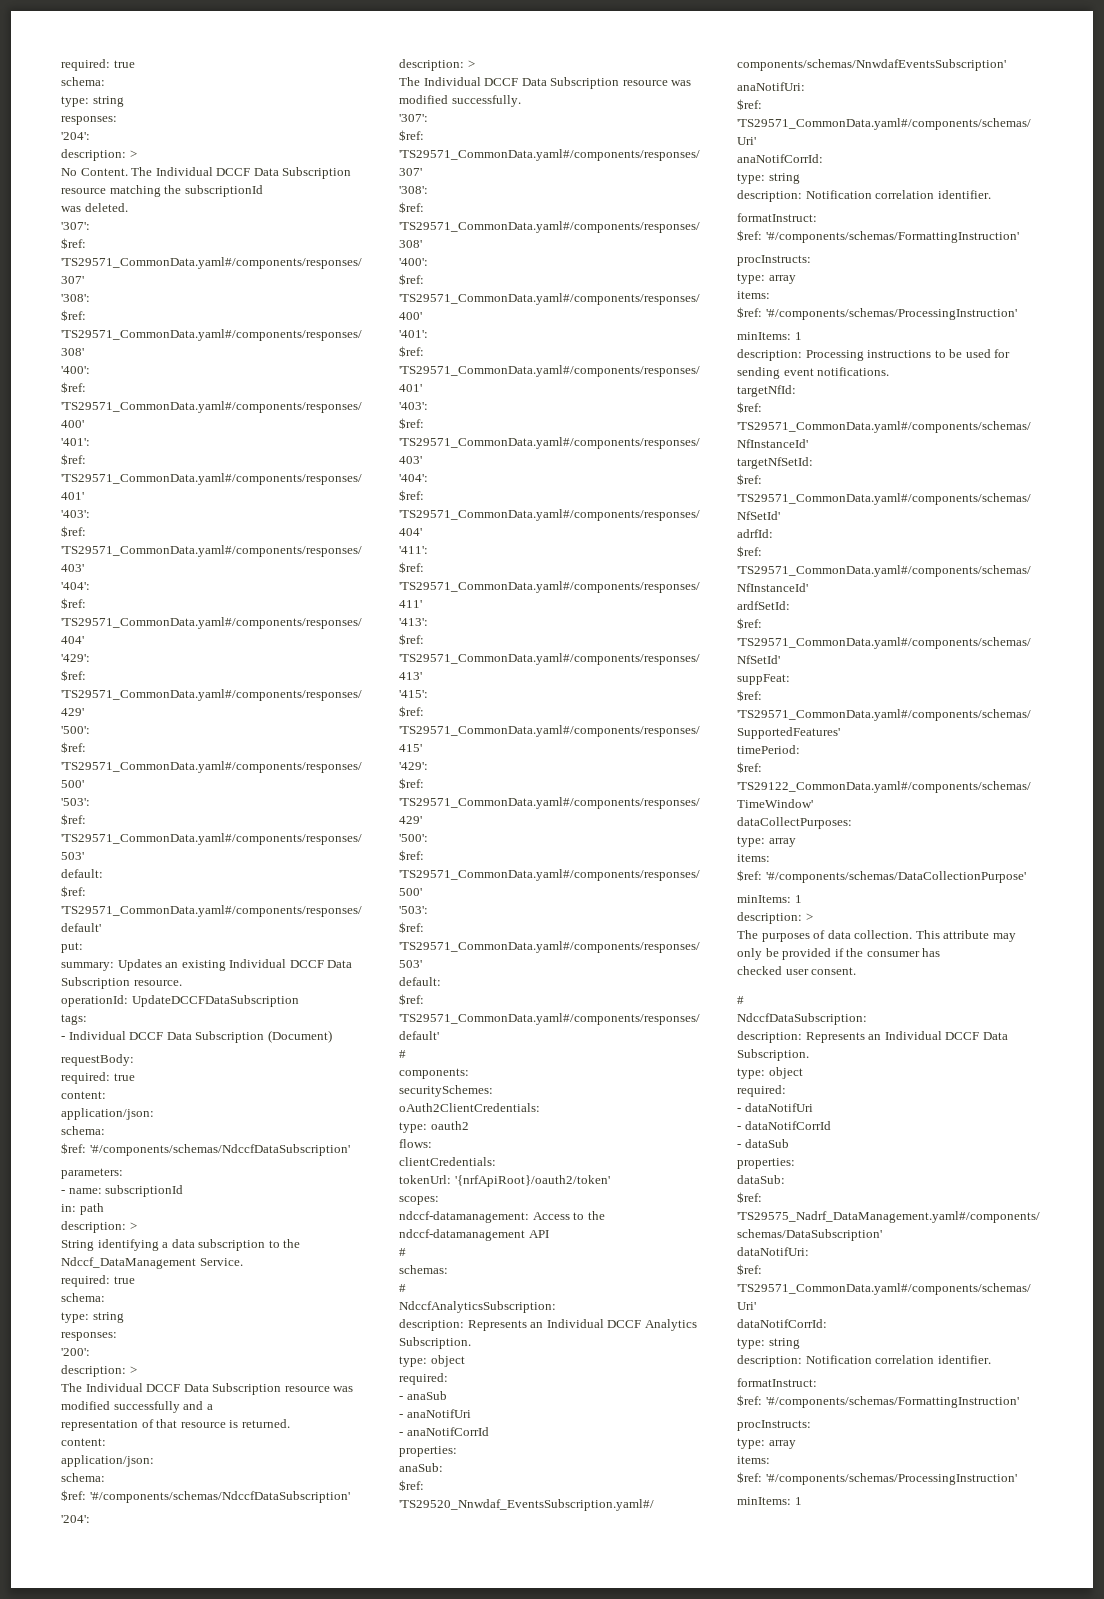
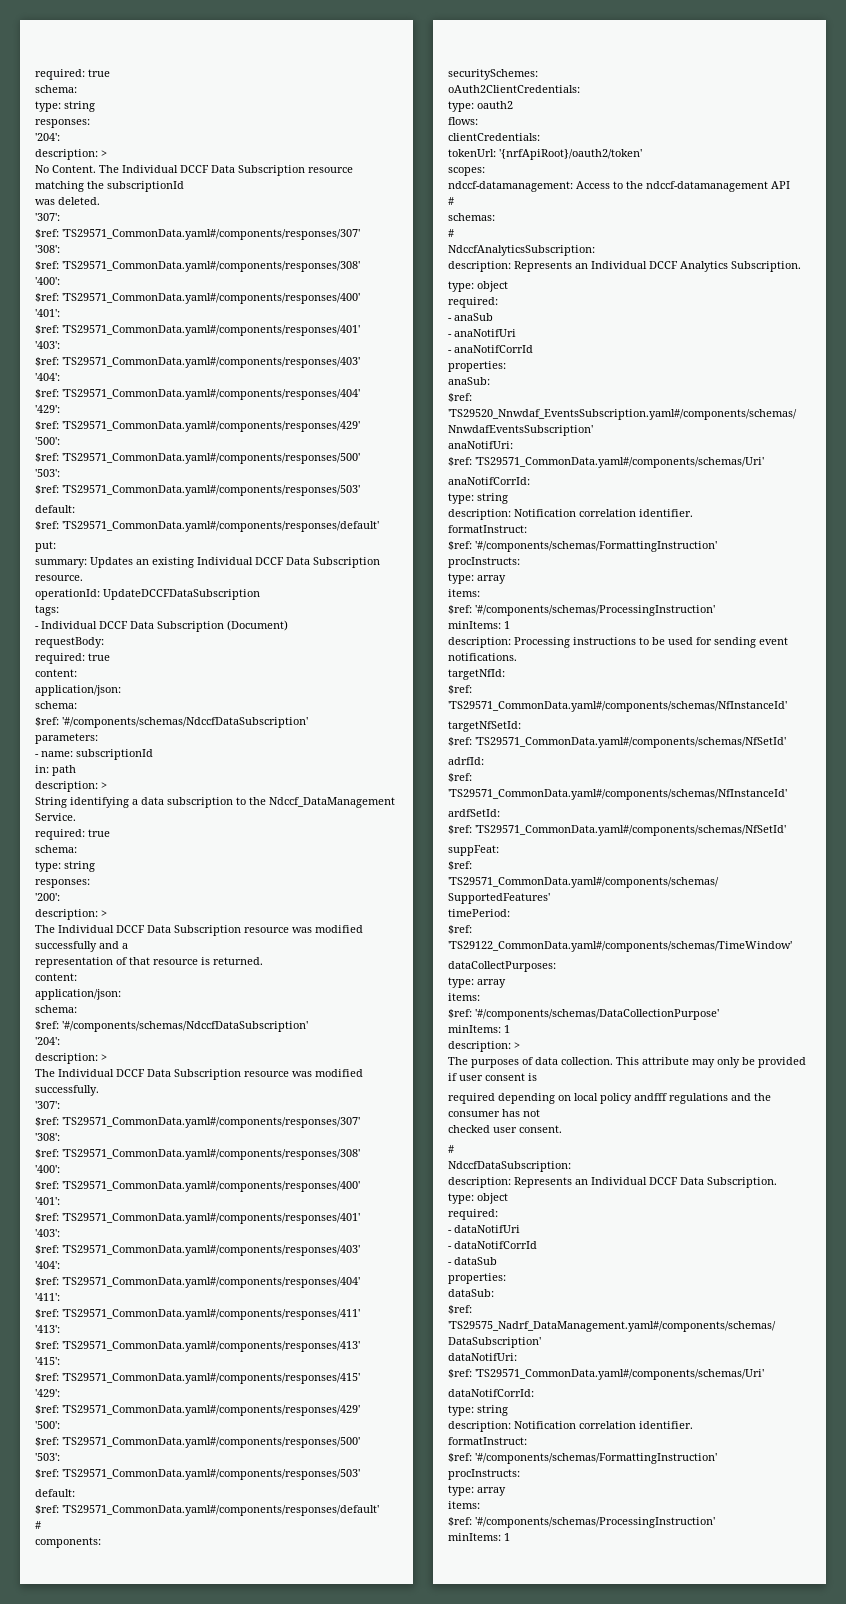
(844, 952) none -> [459,1073,537,1081] [448,1093,751,1104] user consent is // required depending on local policy andfff regulations and
(941, 952) none -> [523,1109,540,1117] not

